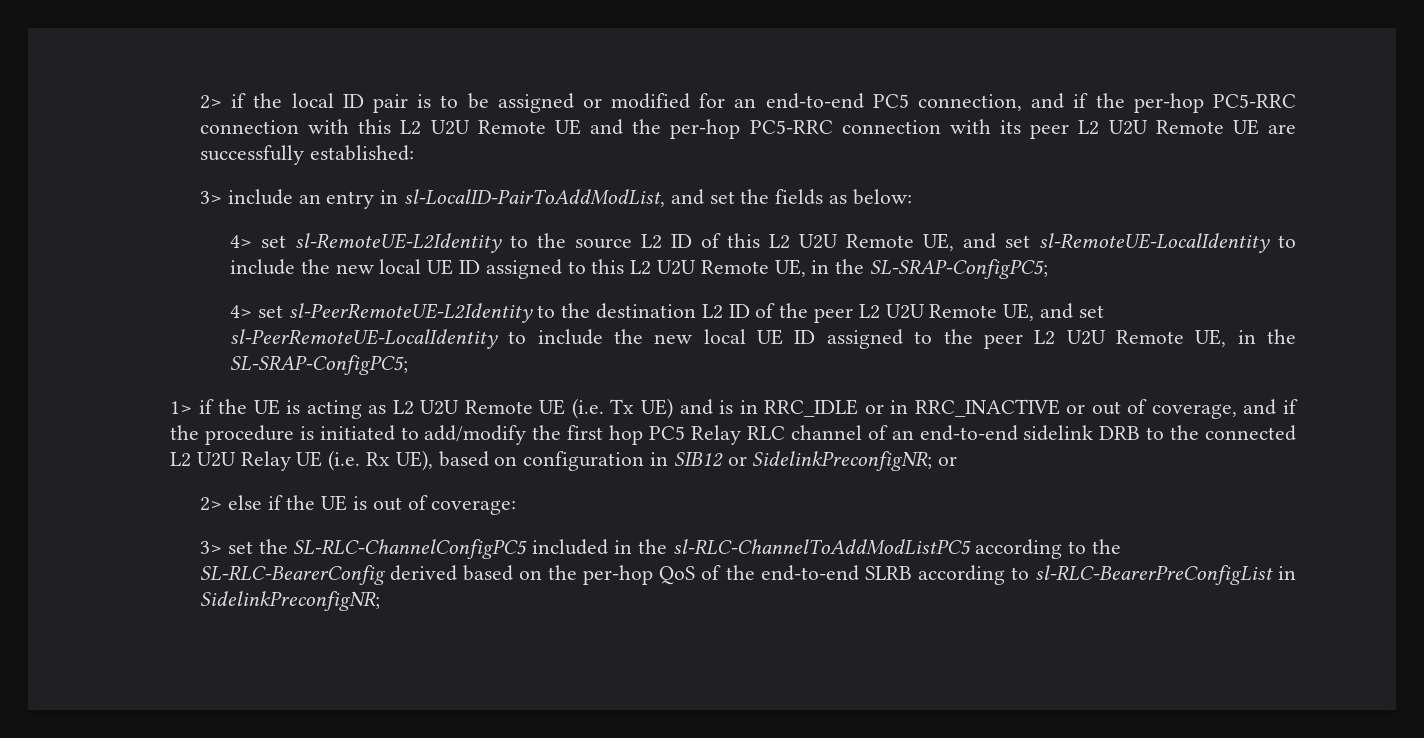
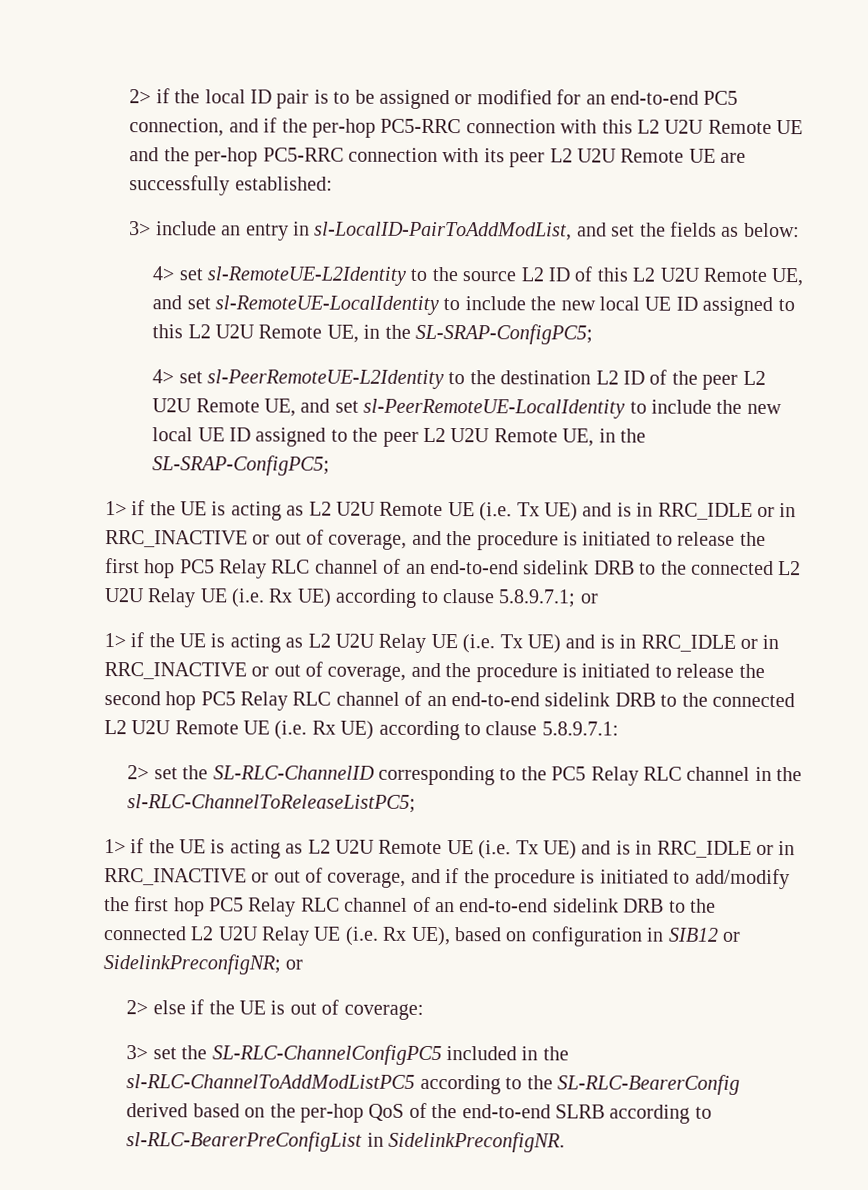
(408, 365) none -> [104,500,797,522] [104,529,766,551] [104,558,802,579] [103,588,599,608] [103,632,780,654] [103,661,765,683] [103,690,795,711] [103,720,619,741] [127,765,803,786] [127,794,417,813] // 1> if the UE is acting as L2 U2U Remote UE (i.e. Tx UE) and is in RRC_IDLE or in RRC_INACTIVE or out of coverage, and the procedure is initiated to release the first hop PC5 Relay RLC channel of an end-to-end sidelink DRB to the connected L2 U2U Relay UE (i.e. Rx UE) according to clause 5.8.9.7.1; or // 1> if the UE is acting as L2 U2U Relay UE (i.e. Tx UE) and is in RRC_IDLE or in RRC_INACTIVE or out of coverage, and the procedure is initiated to release the second hop PC5 Relay RLC channel of an end-to-end sidelink DRB to the connected L2 U2U Remote UE (i.e. Rx UE) according to clause 5.8.9.7.1: // 2> set the SL-RLC-ChannelID corresponding to the PC5 Relay RLC channel in the sl-RLC-ChannelToReleaseListPC5;
[199,591,380,611] SidelinkPreconfigNR; -> [388,1131,566,1153] SidelinkPreconfigNR.

